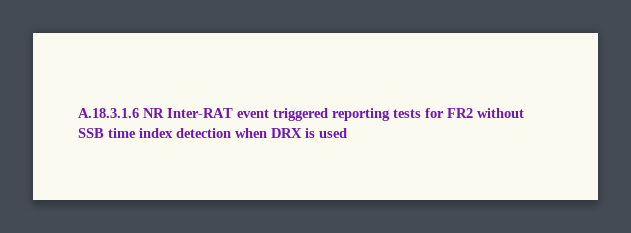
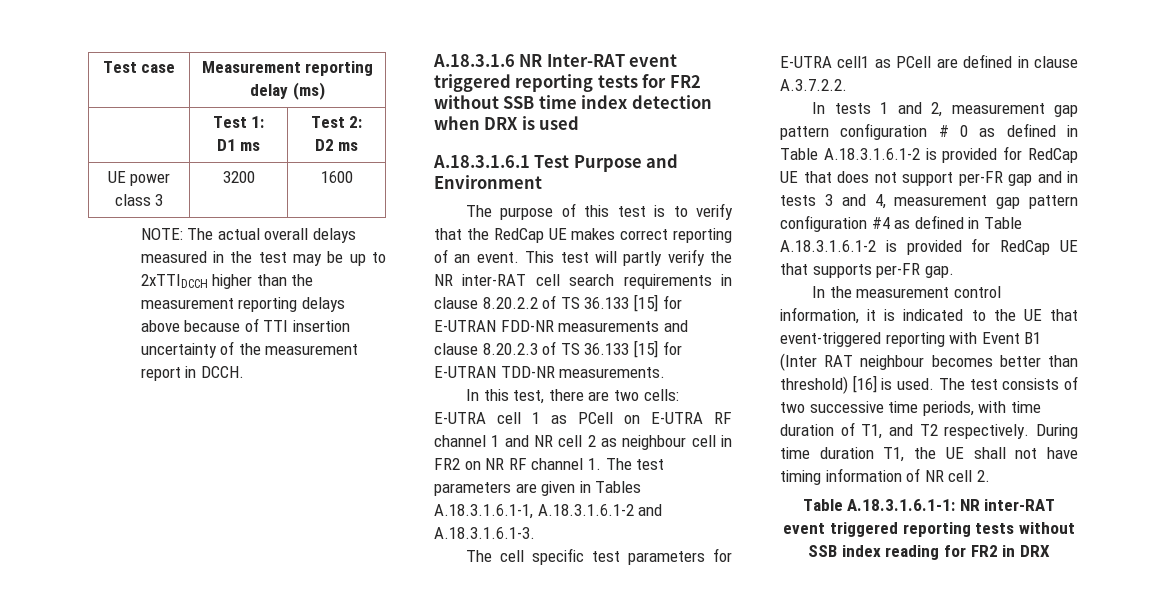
(78, 113) none -> [102,61,176,73] [201,61,374,76] [250,82,325,100] [212,116,265,128] [216,139,261,151] [310,116,363,128] [314,139,359,151] [107,171,171,186] [114,194,164,206] [222,171,255,183] [320,171,353,183] [140,228,356,243] [140,251,386,266] [140,274,314,289] [140,297,345,312] [140,318,350,332] [140,341,359,358] [140,366,244,381] Test case | Measurement reporting delay (ms) // | Test 1: D1 ms | Test 2: D2 ms // UE power class 3 | 3200 | 1600 // NOTE: The actual overall delays measured in the test may be up to 2xTTIDCCH higher than the measurement reporting delays above because of TTI insertion uncertainty of the measurement report in DCCH. //
(347, 133) none -> [433,154,679,172] [434,175,542,189] [466,203,733,220] [434,228,732,243] [434,249,732,266] [434,274,732,289] [434,294,682,312] [434,320,688,332] [434,340,682,358] [434,366,666,378] [466,389,679,404] [434,412,732,424] [434,435,732,450] [434,458,665,470] [434,481,642,496] [434,504,663,519] [434,527,535,539] [466,548,732,565] [780,54,1078,68] [780,79,847,91] [812,102,1078,117] [780,123,1078,140] [780,146,1078,163] [780,171,1078,186] [780,194,1078,209] [780,215,1022,232] [780,238,1078,255] [780,263,954,278] [812,286,1001,298] [780,307,1078,324] [780,332,1042,347] [780,353,1078,371] [780,375,1078,394] [780,401,1041,416] [780,422,1078,439] [780,447,1078,462] [780,468,990,485] [802,499,1056,511] [783,522,1075,537] [808,545,1050,560] // A.18.3.1.6.1 Test Purpose and Environment // The purpose of this test is to verify that the RedCap UE makes correct reporting of an event. This test will partly verify the NR inter-RAT cell search requirements in clause 8.20.2.2 of TS 36.133 [15] for E-UTRAN FDD-NR measurements and clause 8.20.2.3 of TS 36.133 [15] for E-UTRAN TDD-NR measurements. // In this test, there are two cells: E-UTRA cell 1 as PCell on E-UTRA RF channel 1 and NR cell 2 as neighbour cell in FR2 on NR RF channel 1. The test parameters are given in Tables A.18.3.1.6.1-1, A.18.3.1.6.1-2 and A.18.3.1.6.1-3. // The cell specific test parameters for E-UTRA cell1 as PCell are defined in clause A.3.7.2.2. // In tests 1 and 2, measurement gap pattern configuration # 0 as defined in Table A.18.3.1.6.1-2 is provided for RedCap UE that does not support per-FR gap and in tests 3 and 4, measurement gap pattern configuration #4 as defined in Table A.18.3.1.6.1-2 is provided for RedCap UE that supports per-FR gap. // In the measurement control information, it is indicated to the UE that event-triggered reporting with Event B1 (Inter RAT neighbour becomes better than threshold) [16] is used. The test consists of two successive time periods, with time duration of T1, and T2 respectively. During time duration T1, the UE shall not have timing information of NR cell 2. // Table A.18.3.1.6.1-1: NR inter-RAT event triggered reporting tests without SSB index reading for FR2 in DRX

